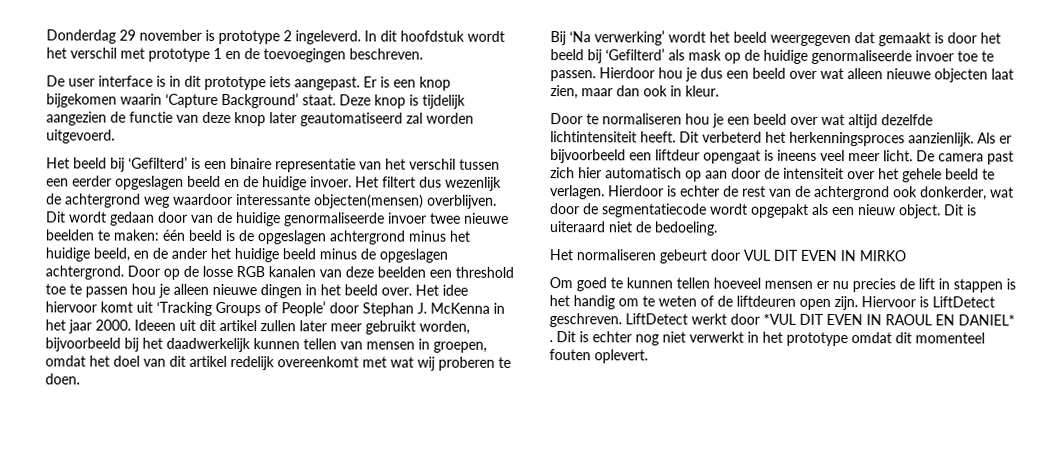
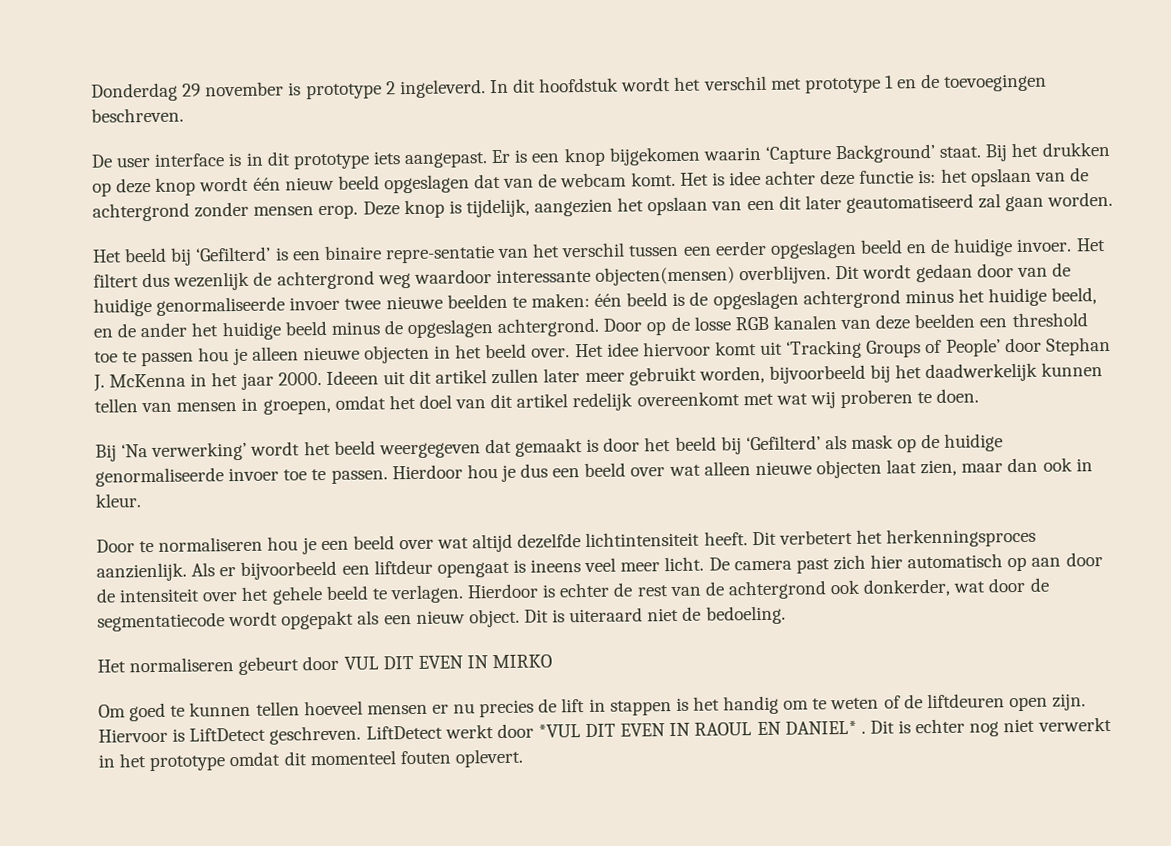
[339,94,466,109] [46,111,266,127] Deze knop is tijdelijk aangezien de functie van deze knop -> [985,141,1110,162] [92,167,1089,197] [92,195,802,222] Bij het drukken op deze knop wordt één nieuw beeld opgeslagen dat van de webcam komt. Het is idee achter deze functie is: het opslaan van de achtergrond zonder mensen erop. Deze knop is tijdelijk, aangezien het opslaan van een dit
[426,112,474,124] [46,129,115,144] worden uitgevoerd. -> [1005,191,1114,212] gaan worden.
[275,158,356,173] representatie -> [384,245,495,264] repre-sentatie
[260,284,302,299] dingen -> [363,344,430,364] objecten
[702,131,762,143] verbeterd -> [778,529,853,545] verbetert

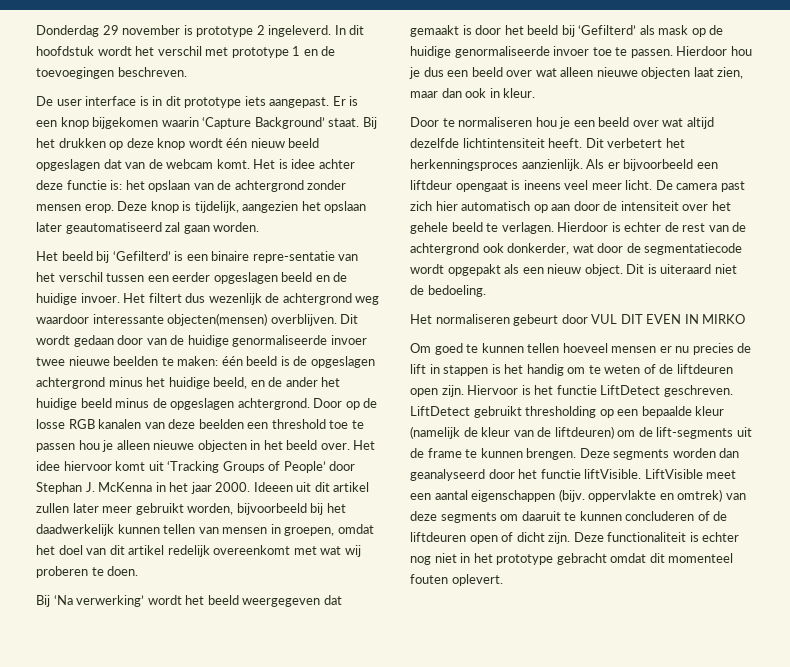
[711,195,802,211] van een dit -> (367, 207) none
(186, 735) none -> [534,385,597,395] het functie
[444,720,895,739] werkt door *VUL DIT EVEN IN RAOUL EN DANIEL* . Dit -> [473,406,725,418] [410,426,752,439] [410,448,740,460] [410,469,737,481] [410,489,746,502] [410,511,728,523] [410,532,687,544] gebruikt thresholding op een bepaalde kleur (namelijk de kleur van de liftdeuren) om de lift-segments uit de frame te kunnen brengen. Deze segments worden dan geanalyseerd door het functie liftVisible. LiftVisible meet een aantal eigenschappen (bijv. oppervlakte en omtrek) van deze segments om daaruit te kunnen concluderen of de liftdeuren open of dicht zijn. Deze functionaliteit
[1037,716,1112,732] verwerkt -> (457, 558) none
(226, 763) none -> [556,553,607,565] gebracht

